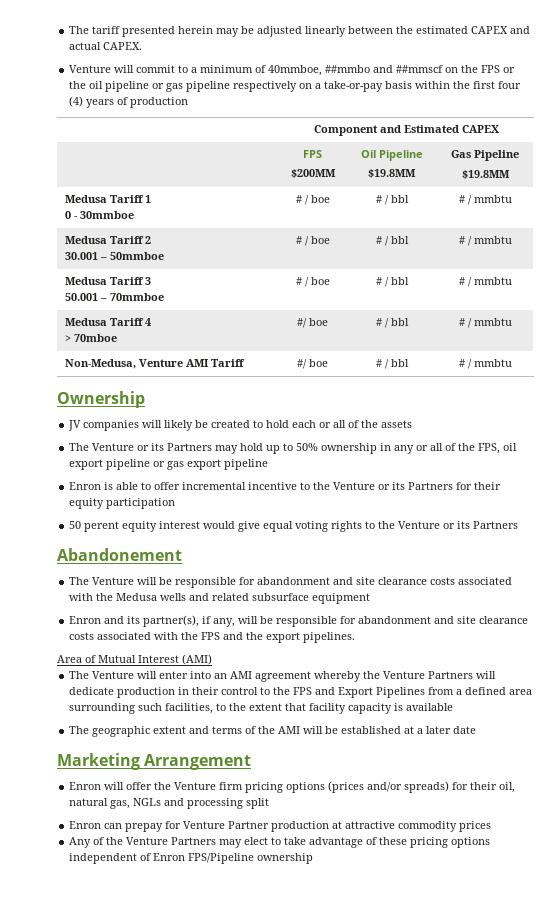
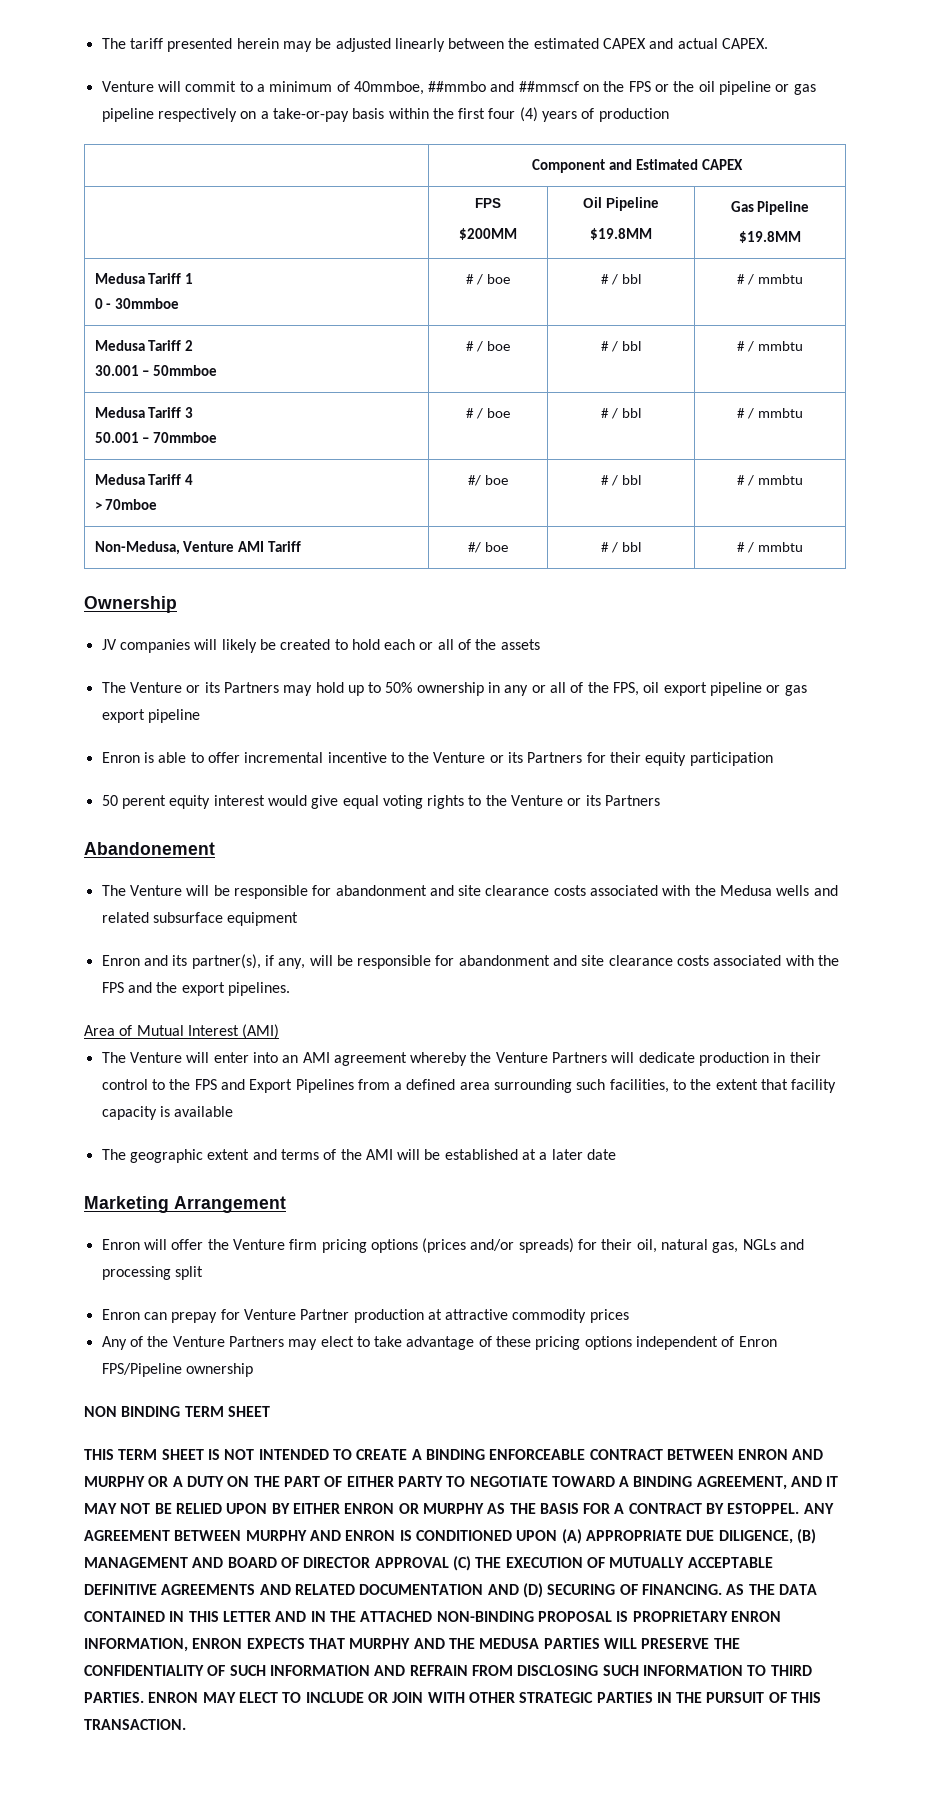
(314, 858) none -> [84,1406,270,1417] [84,1449,824,1460] [84,1476,839,1490] [84,1503,834,1514] [84,1529,816,1544] [84,1556,773,1571] [84,1583,817,1598] [84,1611,781,1622] [84,1638,740,1652] [84,1665,812,1676] [84,1692,822,1703] [84,1719,186,1730] // NON BINDING TERM SHEET // THIS TERM SHEET IS NOT INTENDED TO CREATE A BINDING ENFORCEABLE CONTRACT BETWEEN ENRON AND MURPHY OR A DUTY ON THE PART OF EITHER PARTY TO NEGOTIATE TOWARD A BINDING AGREEMENT, AND IT MAY NOT BE RELIED UPON BY EITHER ENRON OR MURPHY AS THE BASIS FOR A CONTRACT BY ESTOPPEL. ANY AGREEMENT BETWEEN MURPHY AND ENRON IS CONDITIONED UPON (A) APPROPRIATE DUE DILIGENCE, (B) MANAGEMENT AND BOARD OF DIRECTOR APPROVAL (C) THE EXECUTION OF MUTUALLY ACCEPTABLE DEFINITIVE AGREEMENTS AND RELATED DOCUMENTATION AND (D) SECURING OF FINANCING. AS THE DATA CONTAINED IN THIS LETTER AND IN THE ATTACHED NON-BINDING PROPOSAL IS PROPRIETARY ENRON INFORMATION, ENRON EXPECTS THAT MURPHY AND THE MEDUSA PARTIES WILL PRESERVE THE CONFIDENTIALITY OF SUCH INFORMATION AND REFRAIN FROM DISCLOSING SUCH INFORMATION TO THIRD PARTIES. ENRON MAY ELECT TO INCLUDE OR JOIN WITH OTHER STRATEGIC PARTIES IN THE PURSUIT OF THIS TRANSACTION.

